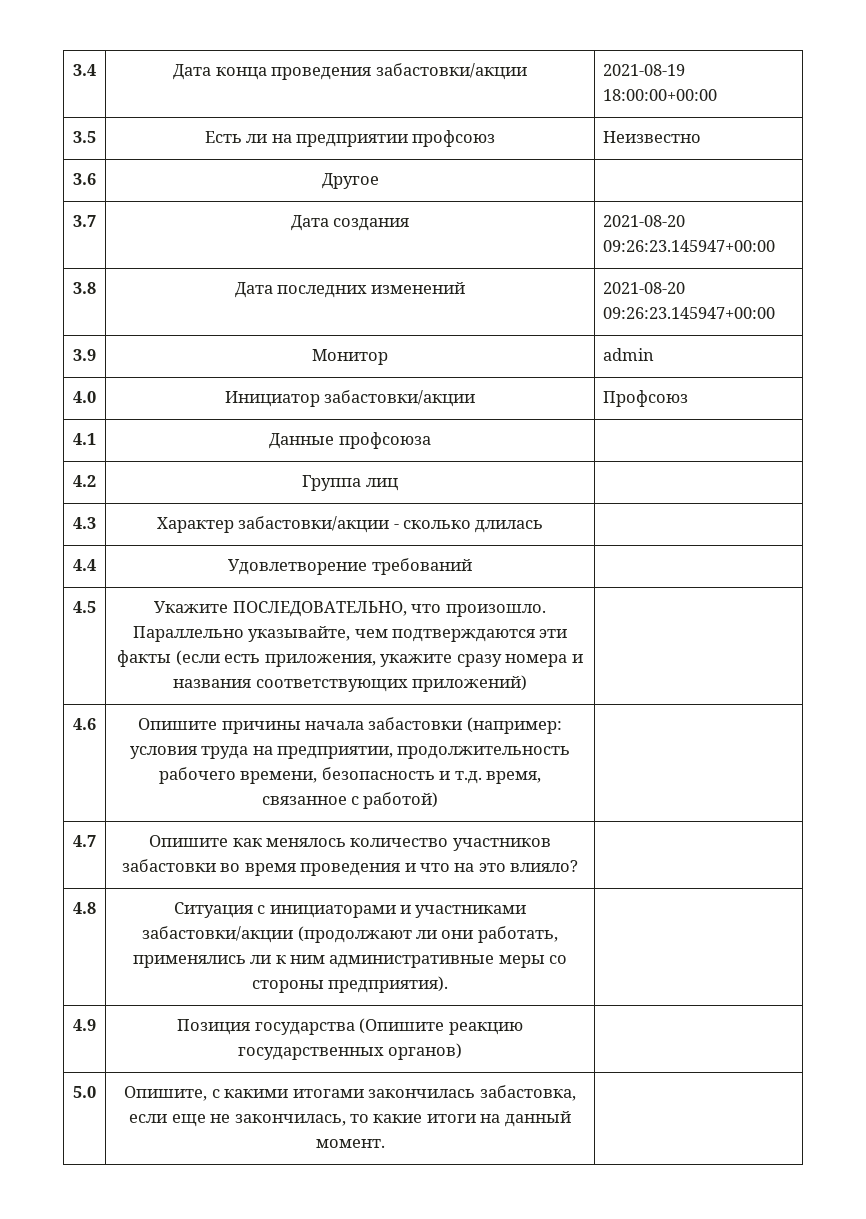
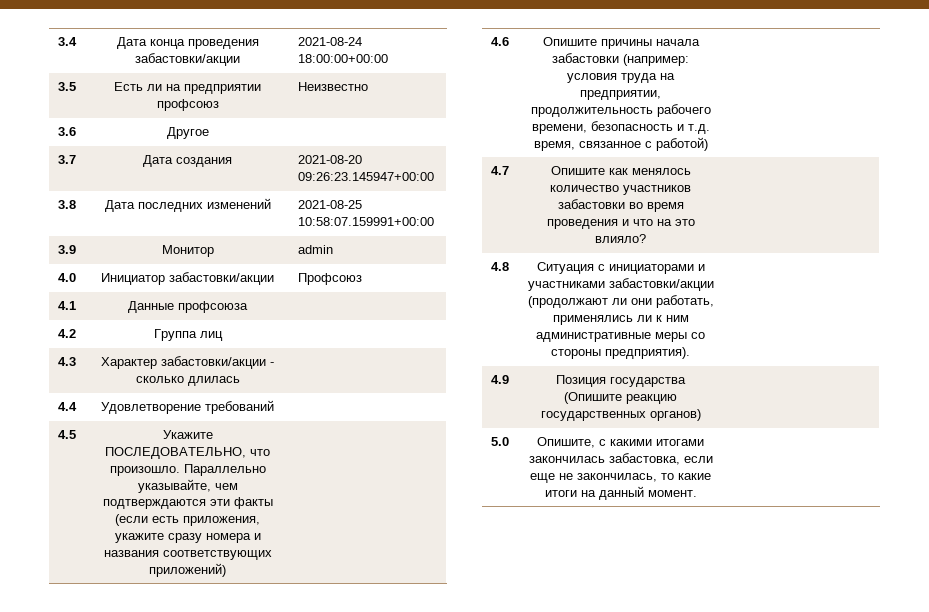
[603,64,686,76] 2021-08-19 -> [298,37,363,46] 2021-08-24
[603,282,686,294] [603,307,776,319] 2021-08-20 09:26:23.145947+00:00 -> [298,200,363,209] [298,217,435,226] 2021-08-25 10:58:07.159991+00:00

